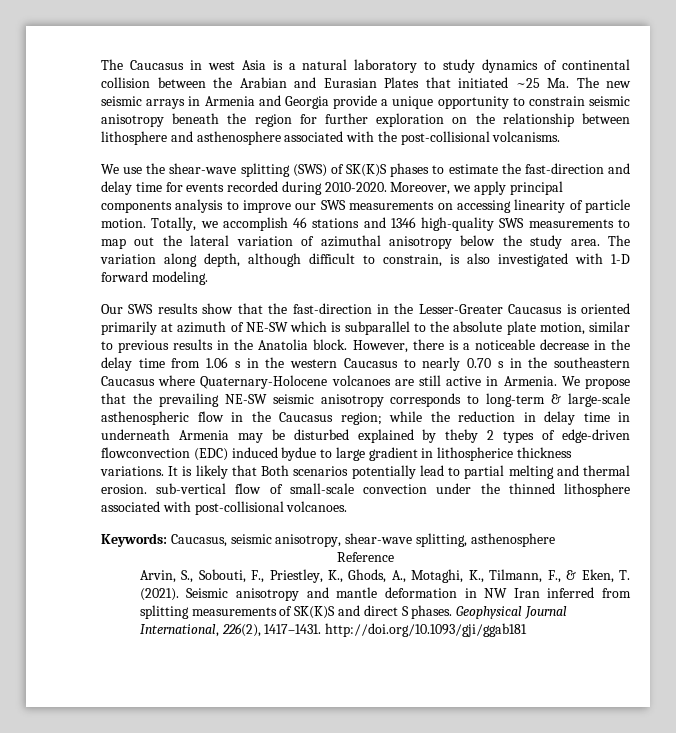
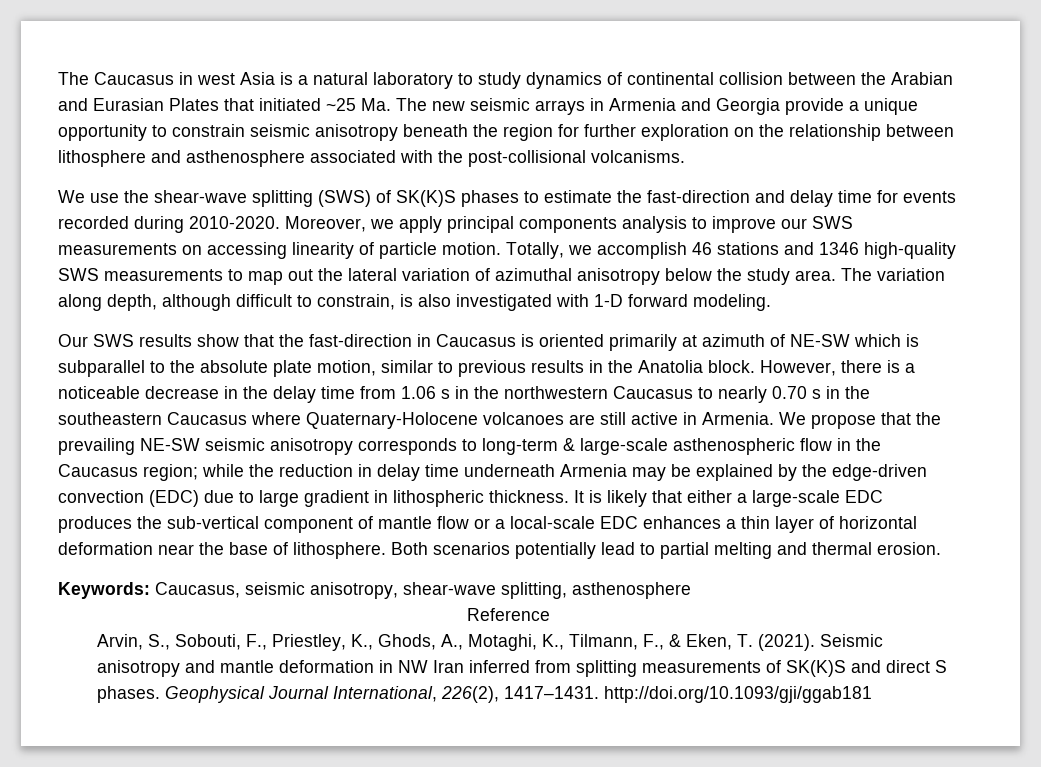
[394,303,503,314] the Lesser-Greater -> (431, 340) none
[290,359,338,368] western -> [504,386,608,399] northwestern
[618,412,630,422] in -> (459, 470) none
[293,429,349,440] disturbed -> (691, 470) none
[445,429,630,443] [101,447,317,461] theby 2 types of edge-driven flowconvection (EDC) induced bydue -> [802,464,927,481] [58,490,234,507] the edge-driven convection (EDC) due
[437,447,573,461] [100,466,164,476] lithospherice thickness variations. -> [393,490,569,507] lithospheric thickness.
(257, 470) none -> [687,490,883,507] [58,516,917,533] [58,542,386,559] either a large-scale EDC produces the sub-vertical component of mantle flow or a local-scale EDC enhances a thin layer of horizontal deformation near the base of lithosphere.
[156,483,630,497] [101,501,348,515] sub-vertical flow of small-scale convection under the thinned lithosphere associated with post-collisional volcanoes. -> (941, 548) none

